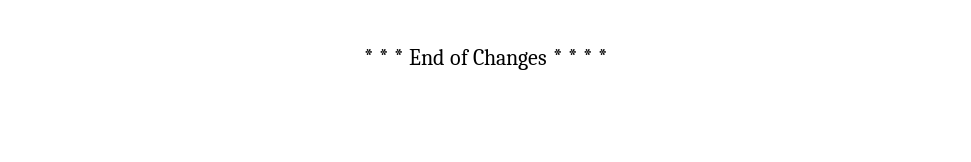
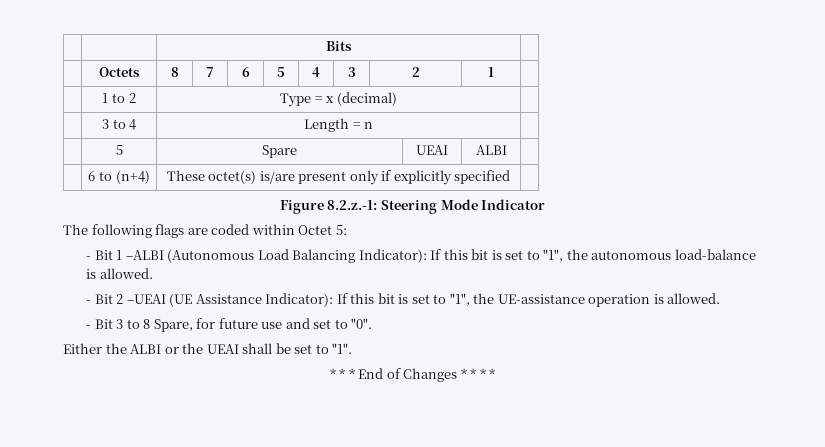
(363, 57) none -> [326,41,352,51] [99,67,140,77] [170,67,179,77] [206,67,214,77] [241,67,250,77] [277,67,285,77] [312,67,320,77] [347,67,356,77] [411,67,420,77] [488,67,494,77] [102,93,136,103] [280,92,397,107] [101,119,137,130] [303,118,374,132] [115,145,123,155] [262,145,297,158] [416,145,448,155] [475,145,507,155] [88,170,150,184] [166,170,511,185] [279,199,546,214] [63,224,347,238] [86,249,756,263] [86,268,153,279] [86,293,721,307] [86,318,373,332] [63,343,353,354] | | Bits | // | Octets | 8 | 7 | 6 | 5 | 4 | 3 | 2 | 1 | // | 1 to 2 | Type = x (decimal) | // | 3 to 4 | Length = n | // | 5 | Spare | UEAI | ALBI | // | 6 to (n+4) | These octet(s) is/are present only if explicitly specified | // Figure 8.2.z.-1: Steering Mode Indicator // The following flags are coded within Octet 5: // - Bit 1 –ALBI (Autonomous Load Balancing Indicator): If this bit is set to "1", the autonomous load-balance is allowed. // - Bit 2 –UEAI (UE Assistance Indicator): If this bit is set to "1", the UE-assistance operation is allowed. // - Bit 3 to 8 Spare, for future use and set to "0". // Either the ALBI or the UEAI shall be set to "1". //

